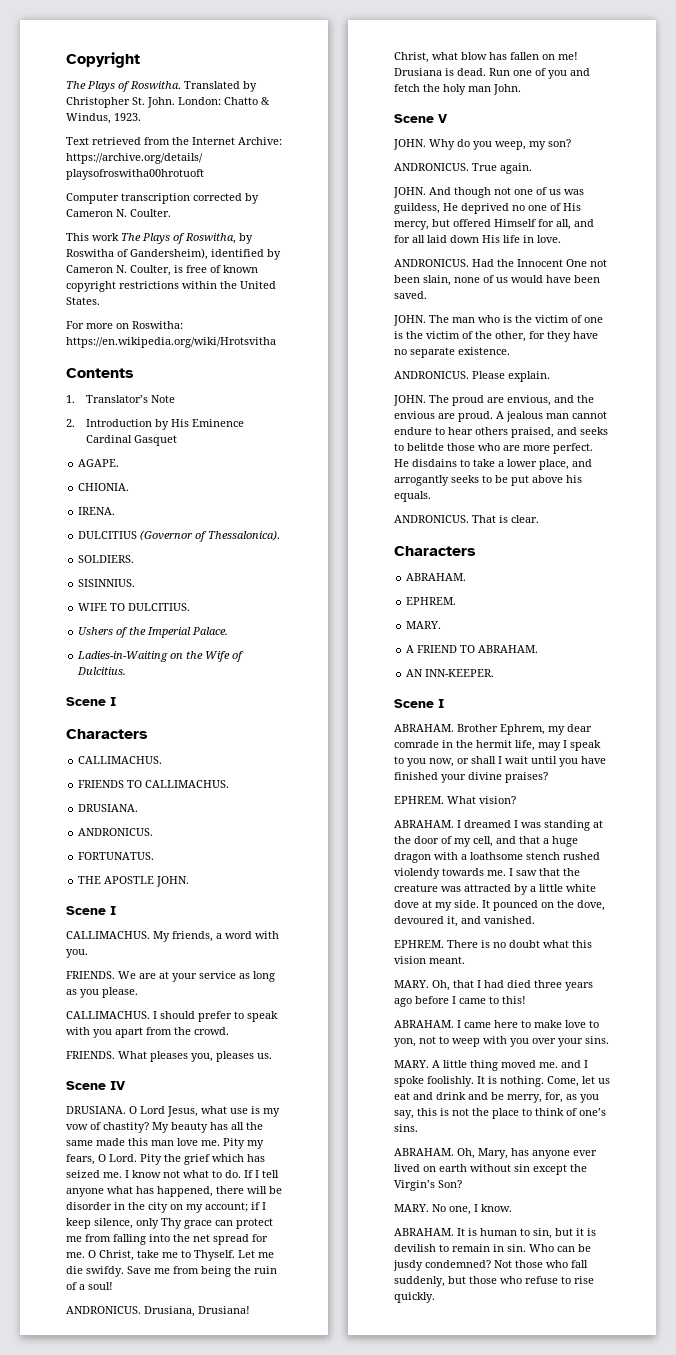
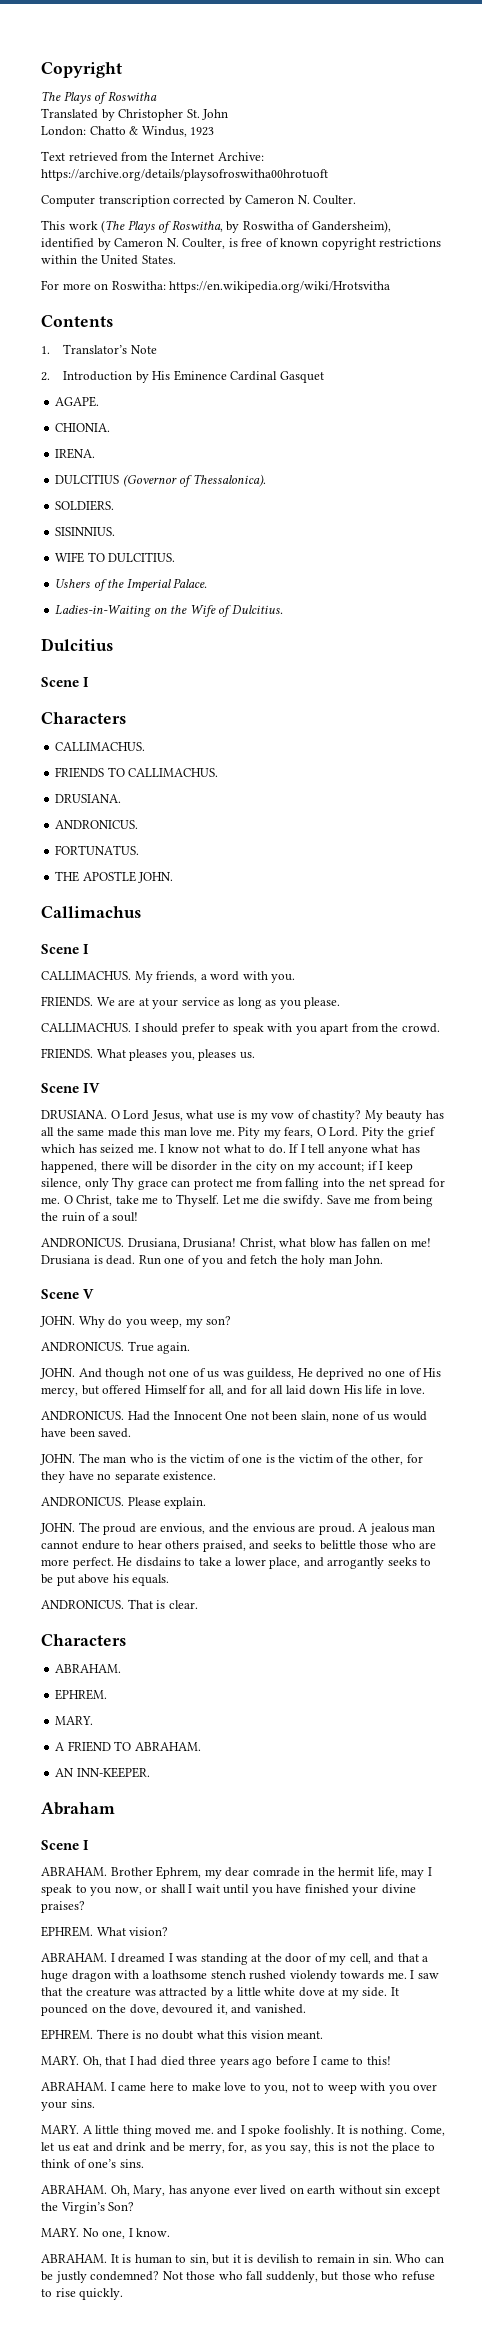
[130,81,181,89] Roswitha. -> [107,91,157,101] Roswitha //
[147,97,175,108] John. -> [202,109,229,120] John //
[114,113,141,121] 1923. -> [190,127,215,136] 1923
[121,233,141,241] The -> [101,220,126,233] (The
(127, 671) none -> [41,638,113,651] // Dulcitius
(190, 881) none -> [41,906,141,918] // Callimachus
[407,443,444,451] belitde -> [319,1540,356,1550] belittle
(495, 673) none -> [41,1802,115,1815] // Abraham
[394,1038,416,1047] yon, -> [264,2085,289,2094] you,
[393,1260,423,1271] jusdy -> [55,2271,87,2283] justly

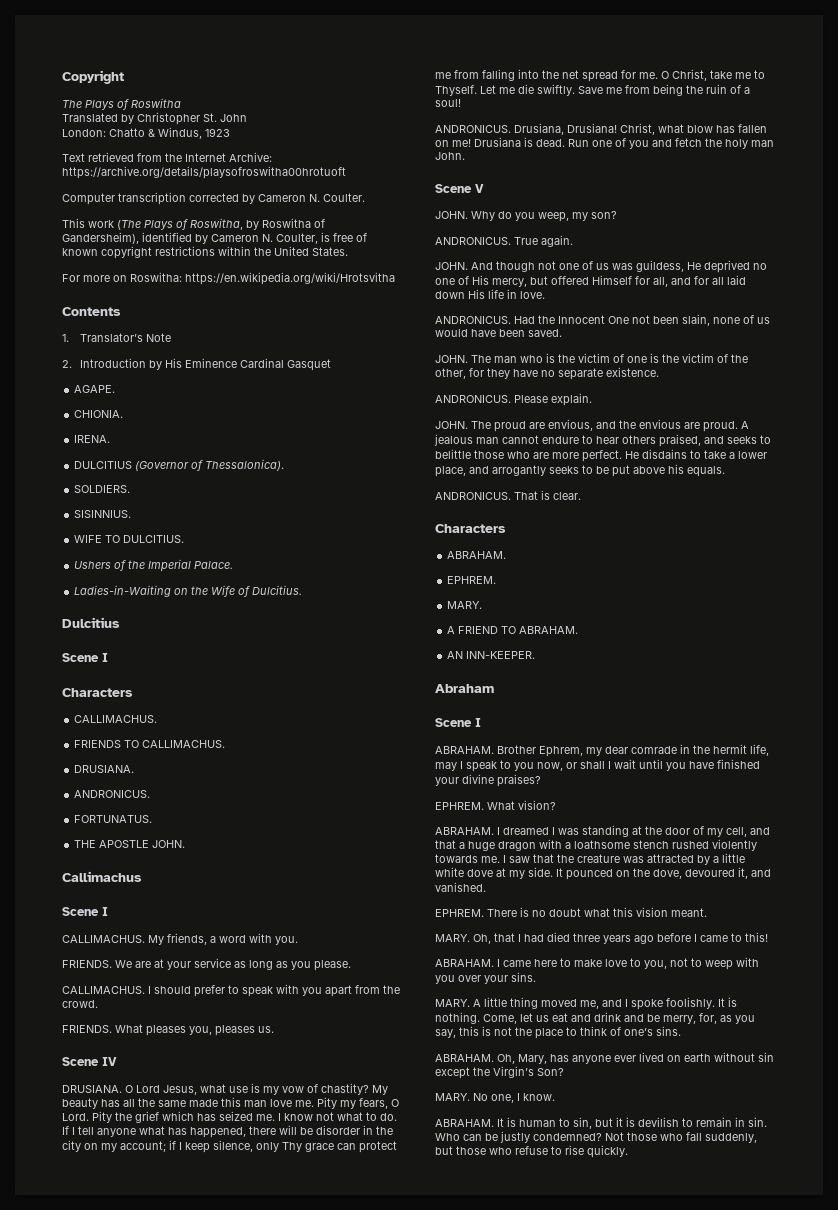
[283,1195,324,1207] swifdy. -> [537,84,575,96] swiftly.
[289,1970,337,1982] violendy -> [712,839,757,851] violently
[194,2127,214,2134] me. -> [580,1000,599,1009] me,

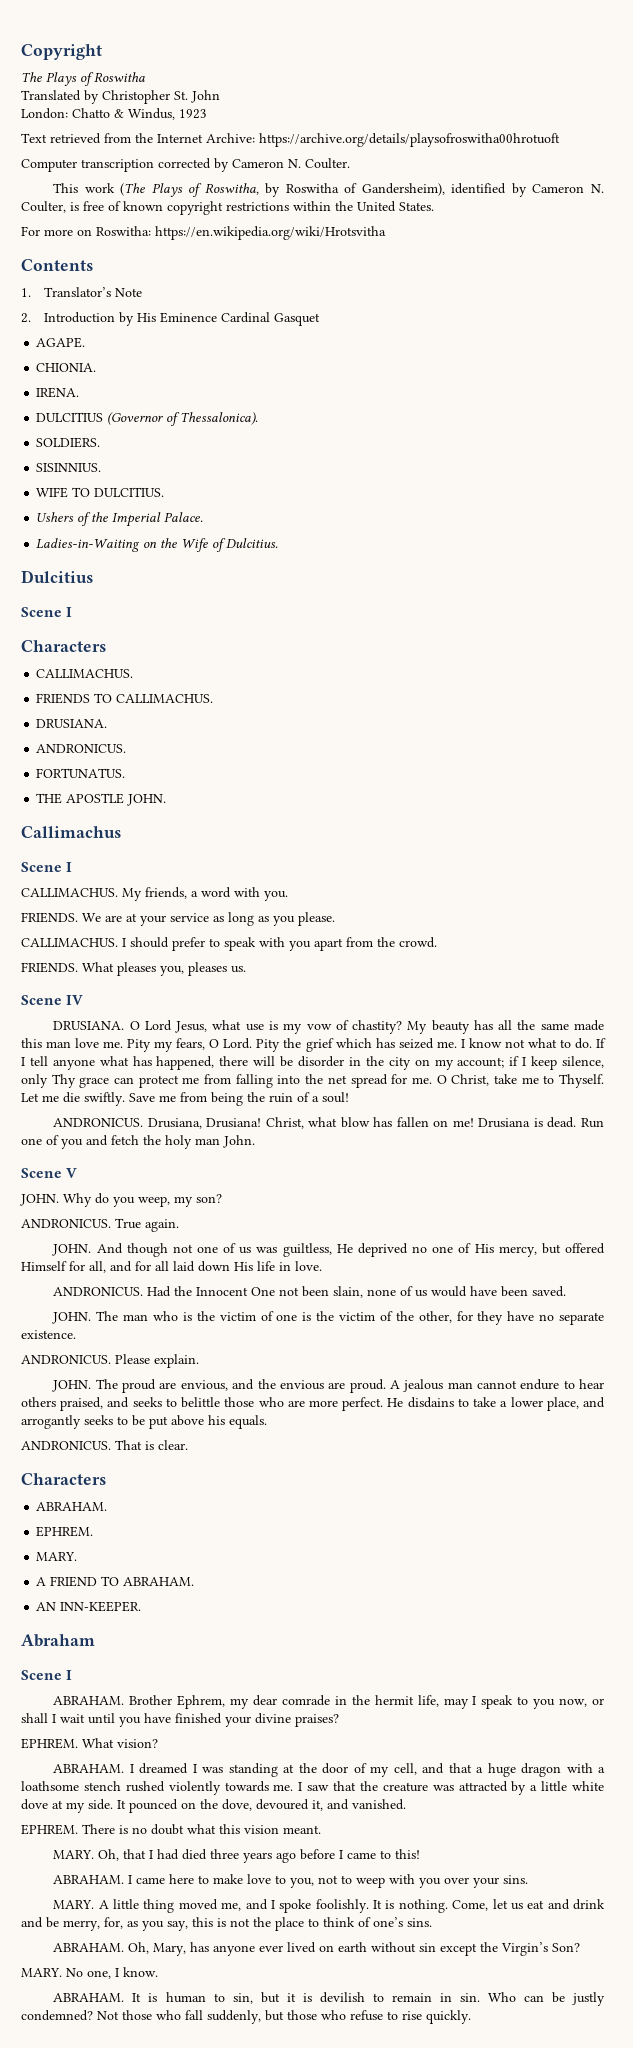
[636,260,684,272] guildess, -> [282,1243,332,1257] guiltless,

